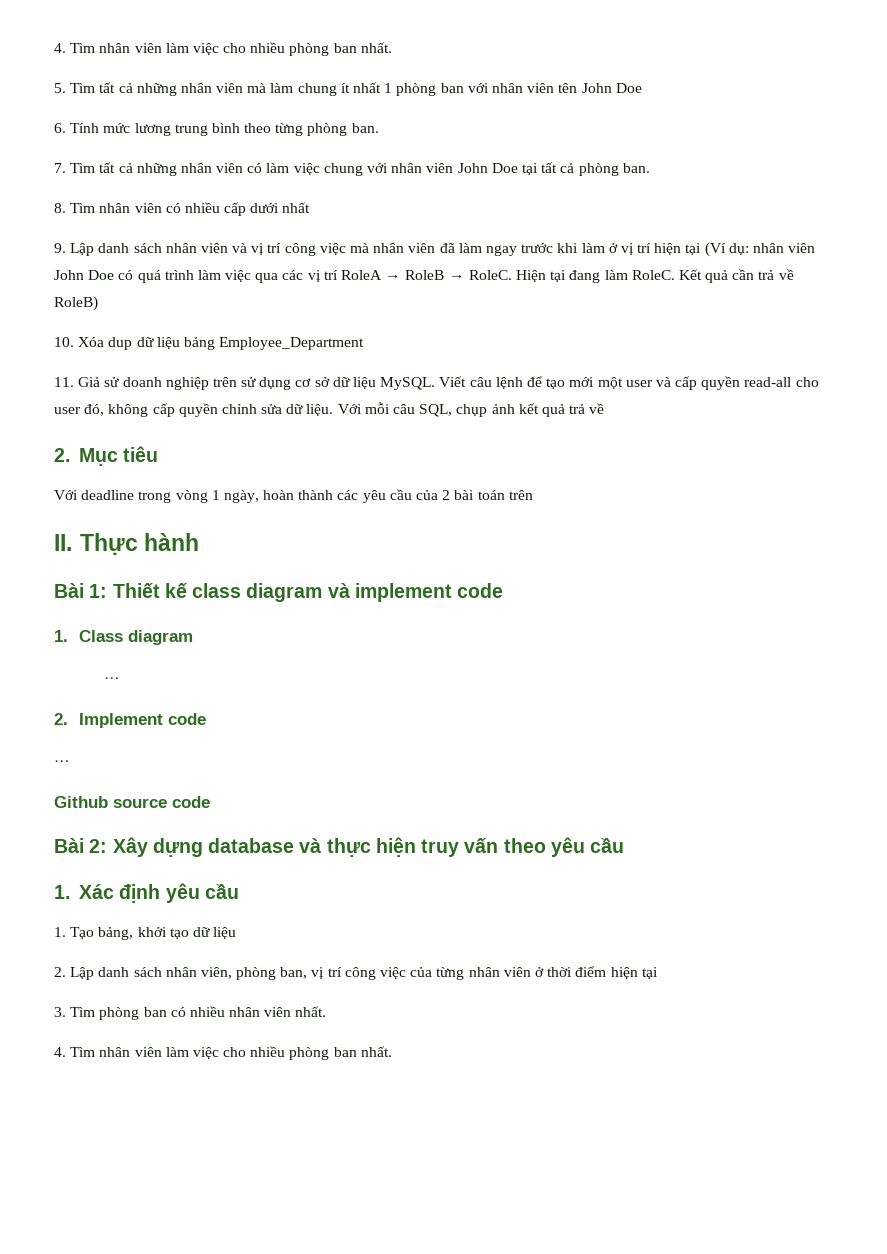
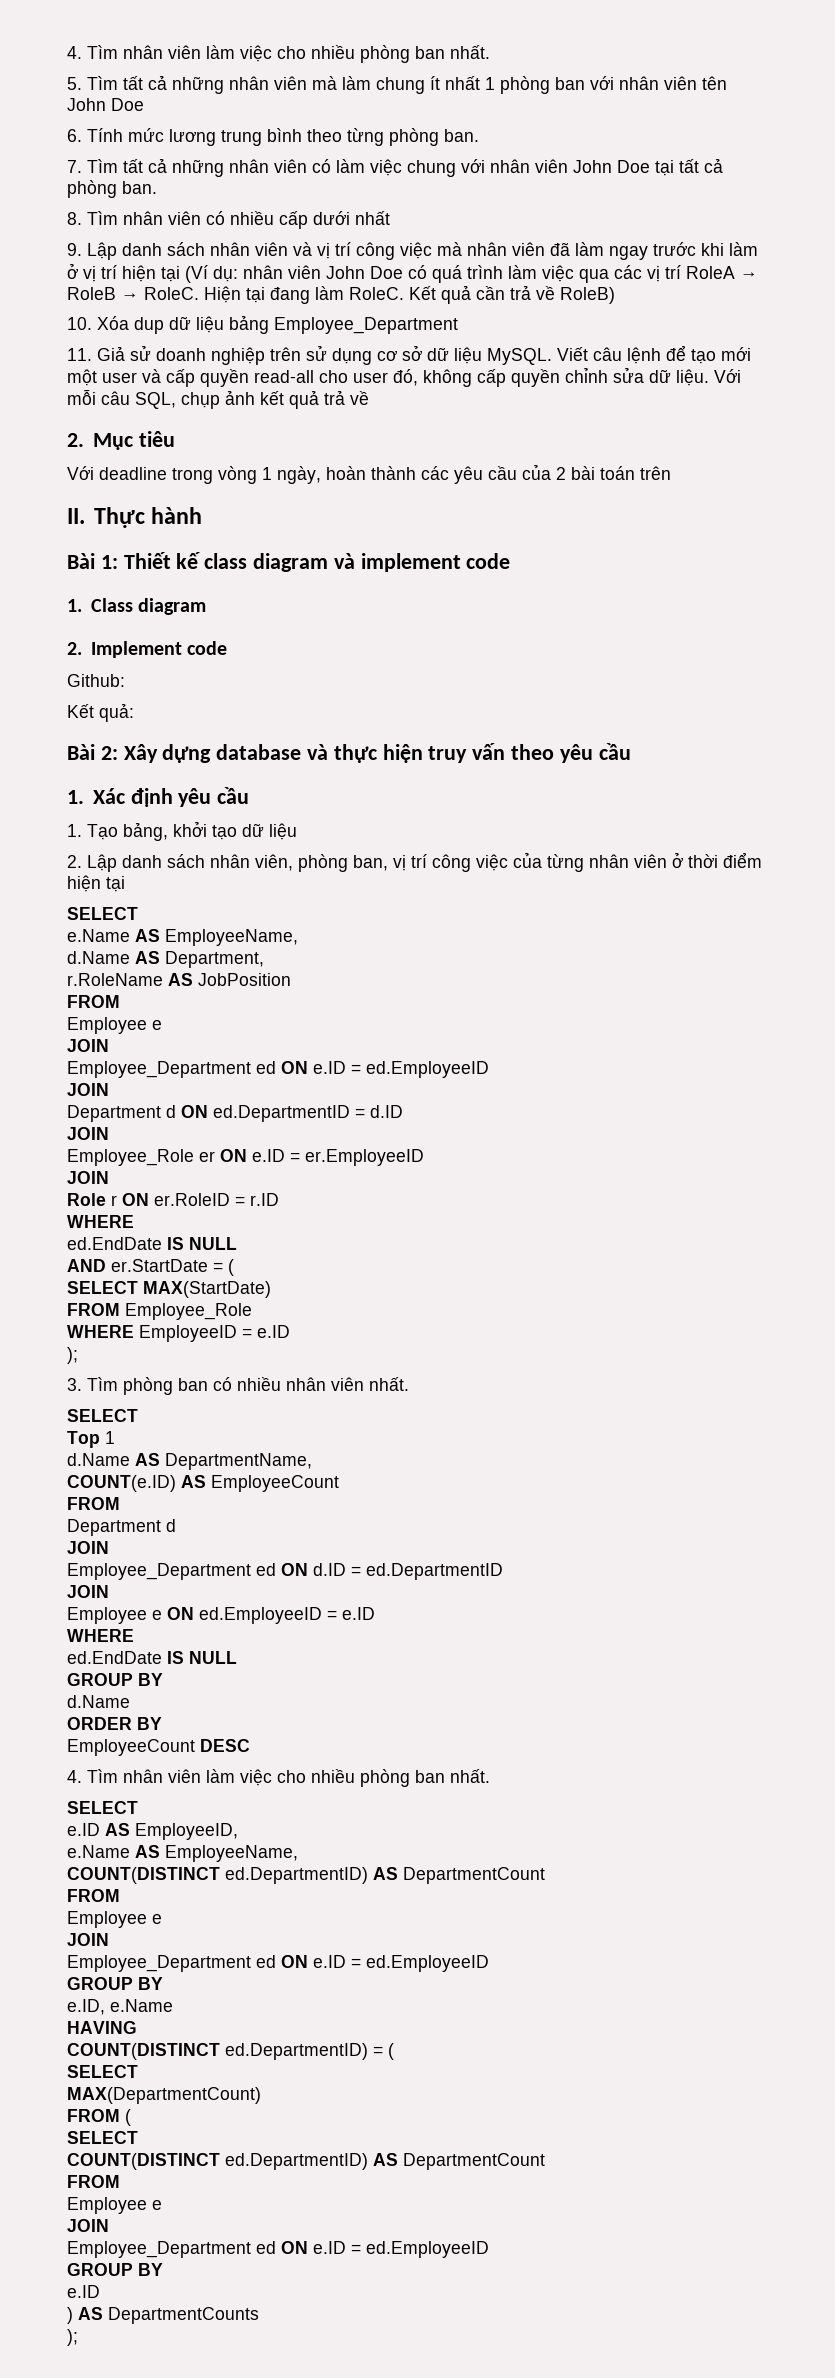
[103,677,120,679] // … -> (207, 606) none
[54,760,70,762] [54,796,210,808] … // Github source code -> [67,674,125,687] [67,703,134,722] Github: // Kết quả:
(658, 973) none -> [67,907,138,920] [67,929,298,946] [67,951,264,968] [67,973,291,986] [67,995,120,1008] [67,1017,162,1034] [67,1039,109,1052] [67,1061,489,1078] [67,1083,109,1096] [67,1105,403,1122] [67,1127,109,1140] [67,1149,424,1166] [67,1171,109,1184] [67,1193,279,1206] [67,1215,134,1228] [67,1237,237,1250] [67,1259,234,1276] [67,1281,271,1298] [67,1303,252,1320] [67,1325,290,1342] [67,1347,78,1364] // SELECT // e.Name AS EmployeeName, // d.Name AS Department, // r.RoleName AS JobPosition // FROM // Employee e // JOIN // Employee_Department ed ON e.ID = ed.EmployeeID // JOIN // Department d ON ed.DepartmentID = d.ID // JOIN // Employee_Role er ON e.ID = er.EmployeeID // JOIN // Role r ON er.RoleID = r.ID // WHERE // ed.EndDate IS NULL // AND er.StartDate = ( // SELECT MAX(StartDate) // FROM Employee_Role // WHERE EmployeeID = e.ID // );
(327, 1011) none -> [67,1409,138,1422] [67,1431,115,1448] [67,1453,312,1470] [67,1475,339,1492] [67,1497,120,1510] [67,1519,176,1536] [67,1541,109,1554] [67,1563,503,1580] [67,1585,109,1598] [67,1607,375,1624] [67,1629,134,1642] [67,1651,237,1664] [67,1673,163,1686] [67,1695,130,1708] [67,1717,162,1730] [67,1739,250,1756] // SELECT // Top 1 // d.Name AS DepartmentName, // COUNT(e.ID) AS EmployeeCount // FROM // Department d // JOIN // Employee_Department ed ON d.ID = ed.DepartmentID // JOIN // Employee e ON ed.EmployeeID = e.ID // WHERE // ed.EndDate IS NULL // GROUP BY // d.Name // ORDER BY // EmployeeCount DESC
(392, 1051) none -> [67,1801,138,1814] [67,1823,238,1840] [67,1845,298,1862] [67,1867,545,1884] [67,1889,120,1902] [67,1911,162,1928] [67,1933,109,1946] [67,1955,489,1972] [67,1977,163,1990] [67,1999,173,2015] [67,2021,137,2034] [67,2043,394,2060] [67,2065,138,2078] [67,2087,261,2104] [67,2109,131,2126] [67,2131,138,2144] [67,2153,545,2170] [67,2175,120,2188] [67,2197,162,2214] [67,2219,109,2232] [67,2241,489,2258] [67,2263,163,2276] [67,2285,100,2298] [67,2307,259,2324] [67,2329,78,2346] // SELECT // e.ID AS EmployeeID, // e.Name AS EmployeeName, // COUNT(DISTINCT ed.DepartmentID) AS DepartmentCount // FROM // Employee e // JOIN // Employee_Department ed ON e.ID = ed.EmployeeID // GROUP BY // e.ID, e.Name // HAVING // COUNT(DISTINCT ed.DepartmentID) = ( // SELECT // MAX(DepartmentCount) // FROM ( // SELECT // COUNT(DISTINCT ed.DepartmentID) AS DepartmentCount // FROM // Employee e // JOIN // Employee_Department ed ON e.ID = ed.EmployeeID // GROUP BY // e.ID // ) AS DepartmentCounts // );

